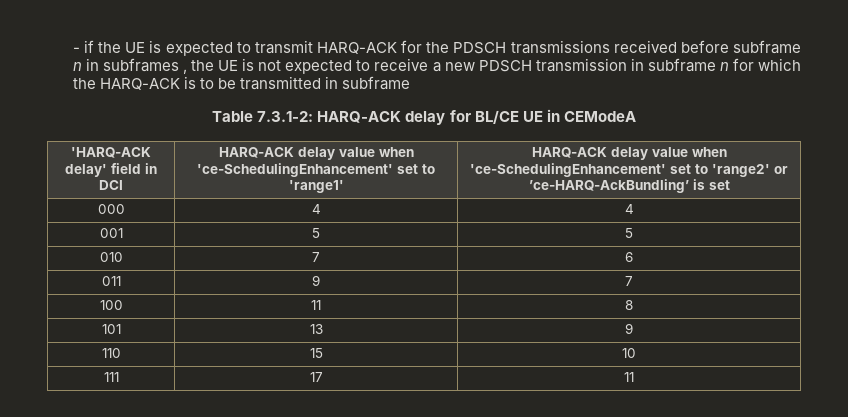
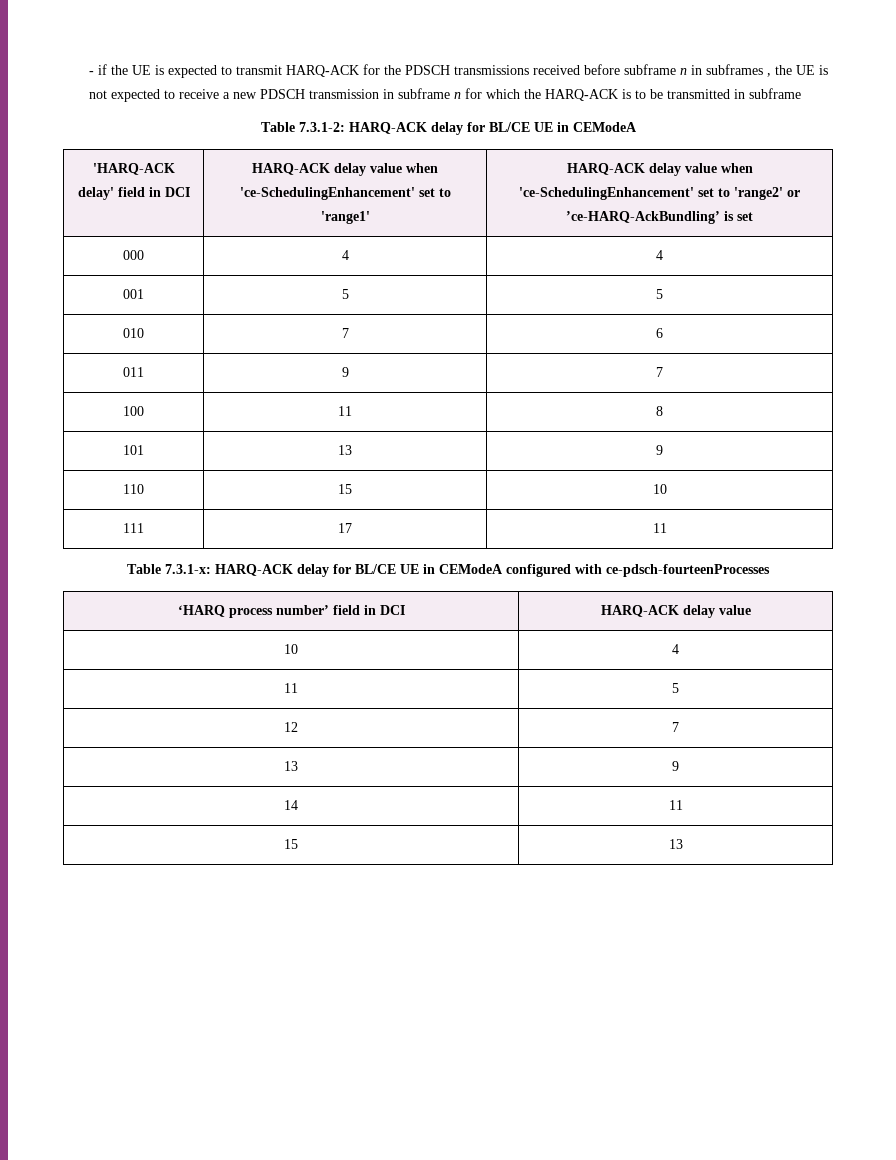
(634, 377) none -> [127,564,770,577] [177,605,405,618] [600,605,751,618] [284,644,298,654] [672,644,679,654] [284,683,298,693] [672,683,679,693] [284,722,298,732] [672,722,679,732] [284,761,298,771] [672,761,679,771] [284,800,298,810] [668,800,683,810] [284,839,298,849] [668,839,683,849] // Table 7.3.1-x: HARQ-ACK delay for BL/CE UE in CEModeA configured with ce-pdsch-fourteenProcesses // ‘HARQ process number’ field in DCI | HARQ-ACK delay value // 10 | 4 // 11 | 5 // 12 | 7 // 13 | 9 // 14 | 11 // 15 | 13

